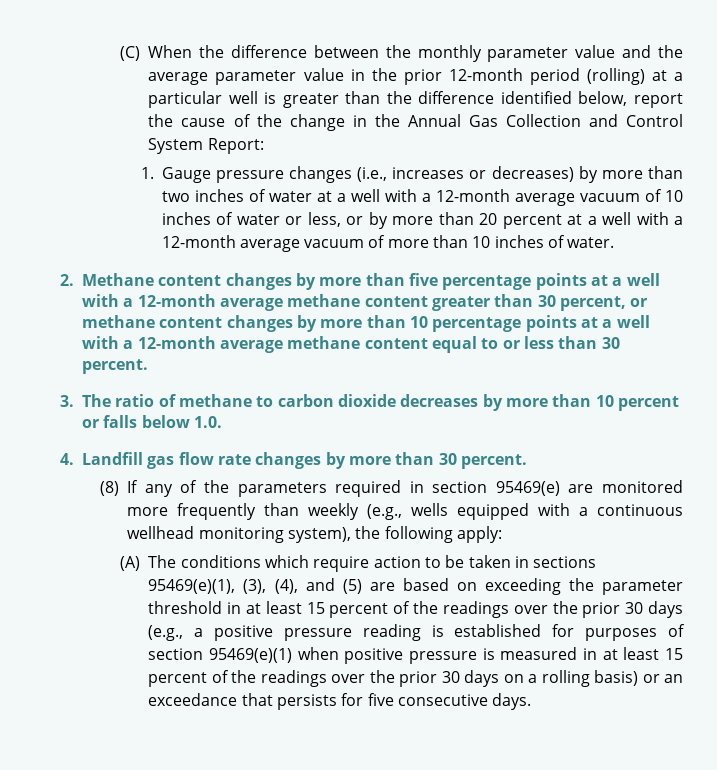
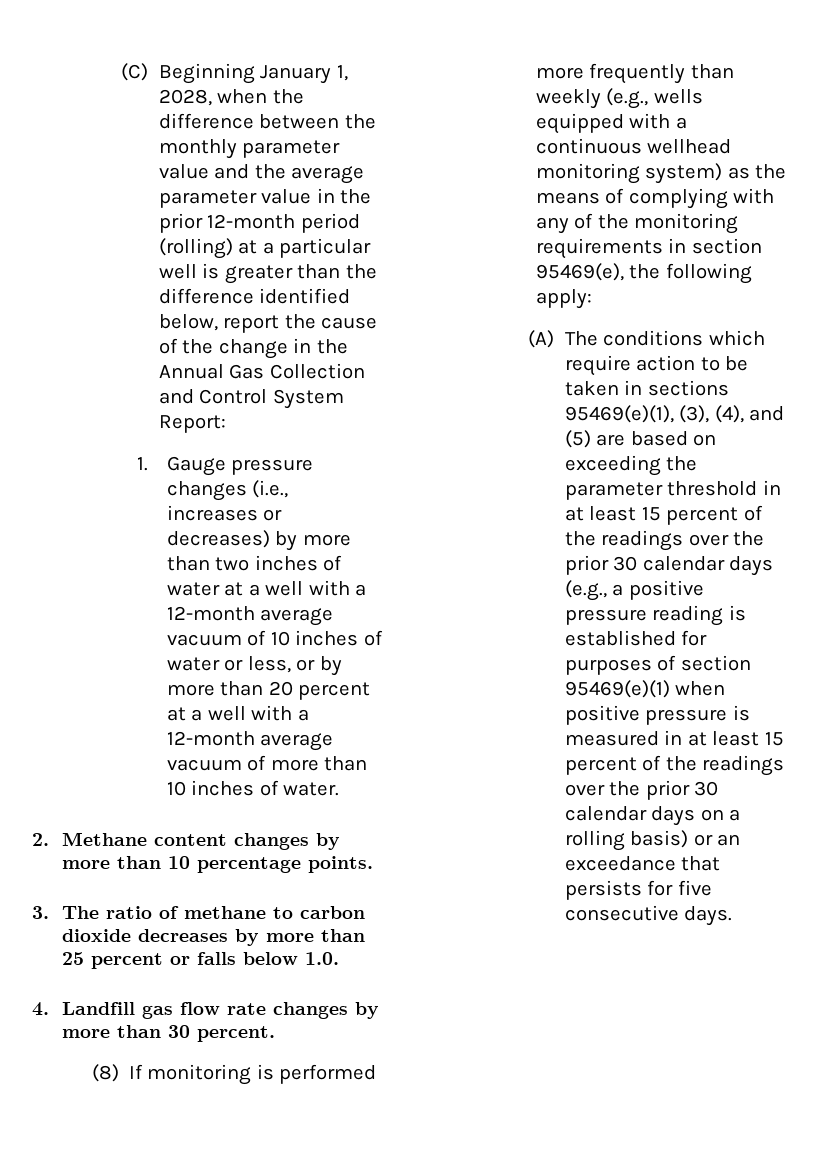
[148,45,193,58] When -> [158,63,348,84] [158,89,268,106] Beginning January 1, 2028, when
[408,273,660,290] [82,294,648,311] [82,315,650,332] [82,336,620,353] [82,359,148,374] five percentage points at a well with a 12-month average methane content greater than 30 percent, or methane content changes by more than 10 percentage points at a well with a 12-month average methane content equal to or less than 30 percent. -> [167,856,373,873] 10 percentage points.
[595,395,614,407] 10 -> [61,952,84,965] 25
[144,480,684,497] any of the parameters required in section 95469(e) are monitored -> [147,1064,377,1085] monitoring is performed
[287,527,351,543] system), -> [645,163,787,184] [535,188,775,209] [535,213,739,234] [535,238,762,259] [535,263,624,281] system) as the means of complying with any of the monitoring requirements in section 95469(e),
(644, 608) none -> [642,556,725,571] calendar
(460, 677) none -> [564,806,647,821] calendar

